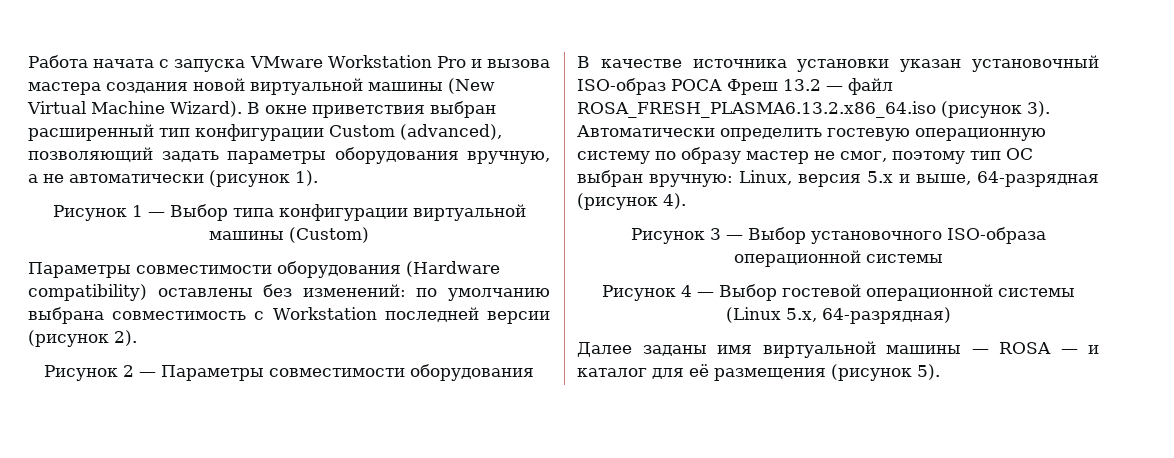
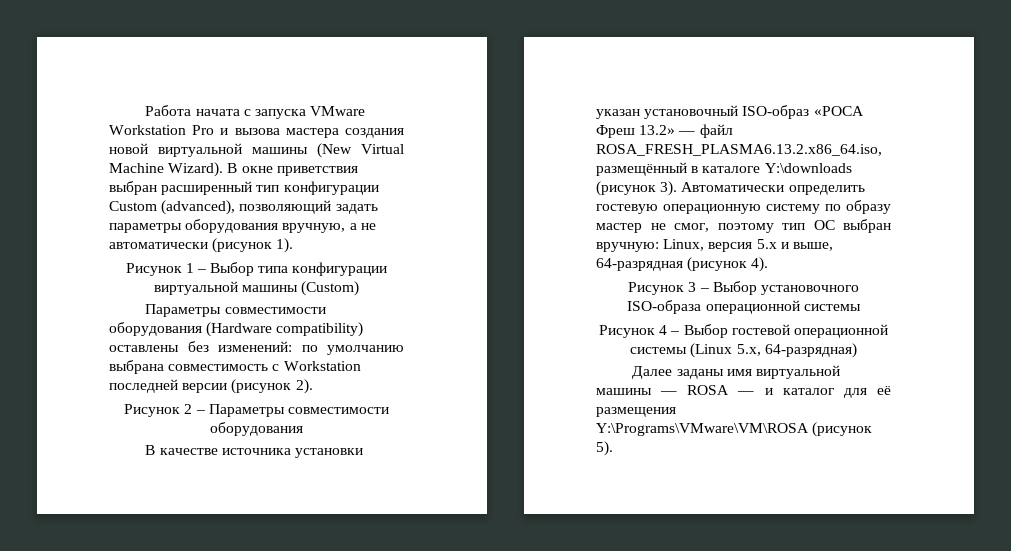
[147,212,165,217] — -> [196,269,206,273] –
[139,372,156,377] — -> [195,410,205,414] –
[671,78,893,95] [577,101,936,118] РОСА Фреш 13.2 — файл ROSA_FRESH_PLASMA6.13.2.x86_64.iso -> [813,106,864,116] [596,124,733,138] [596,144,882,156] [596,162,852,176] «РОСА Фреш 13.2» — файл ROSA_FRESH_PLASMA6.13.2.x86_64.iso, размещённый в каталоге Y:\downloads
[725,235,743,240] — -> [699,288,709,292] –
[696,292,714,297] — -> [670,331,680,335] –
(826, 374) none -> [596,423,809,436] Y:\Programs\VMware\VM\ROSA

